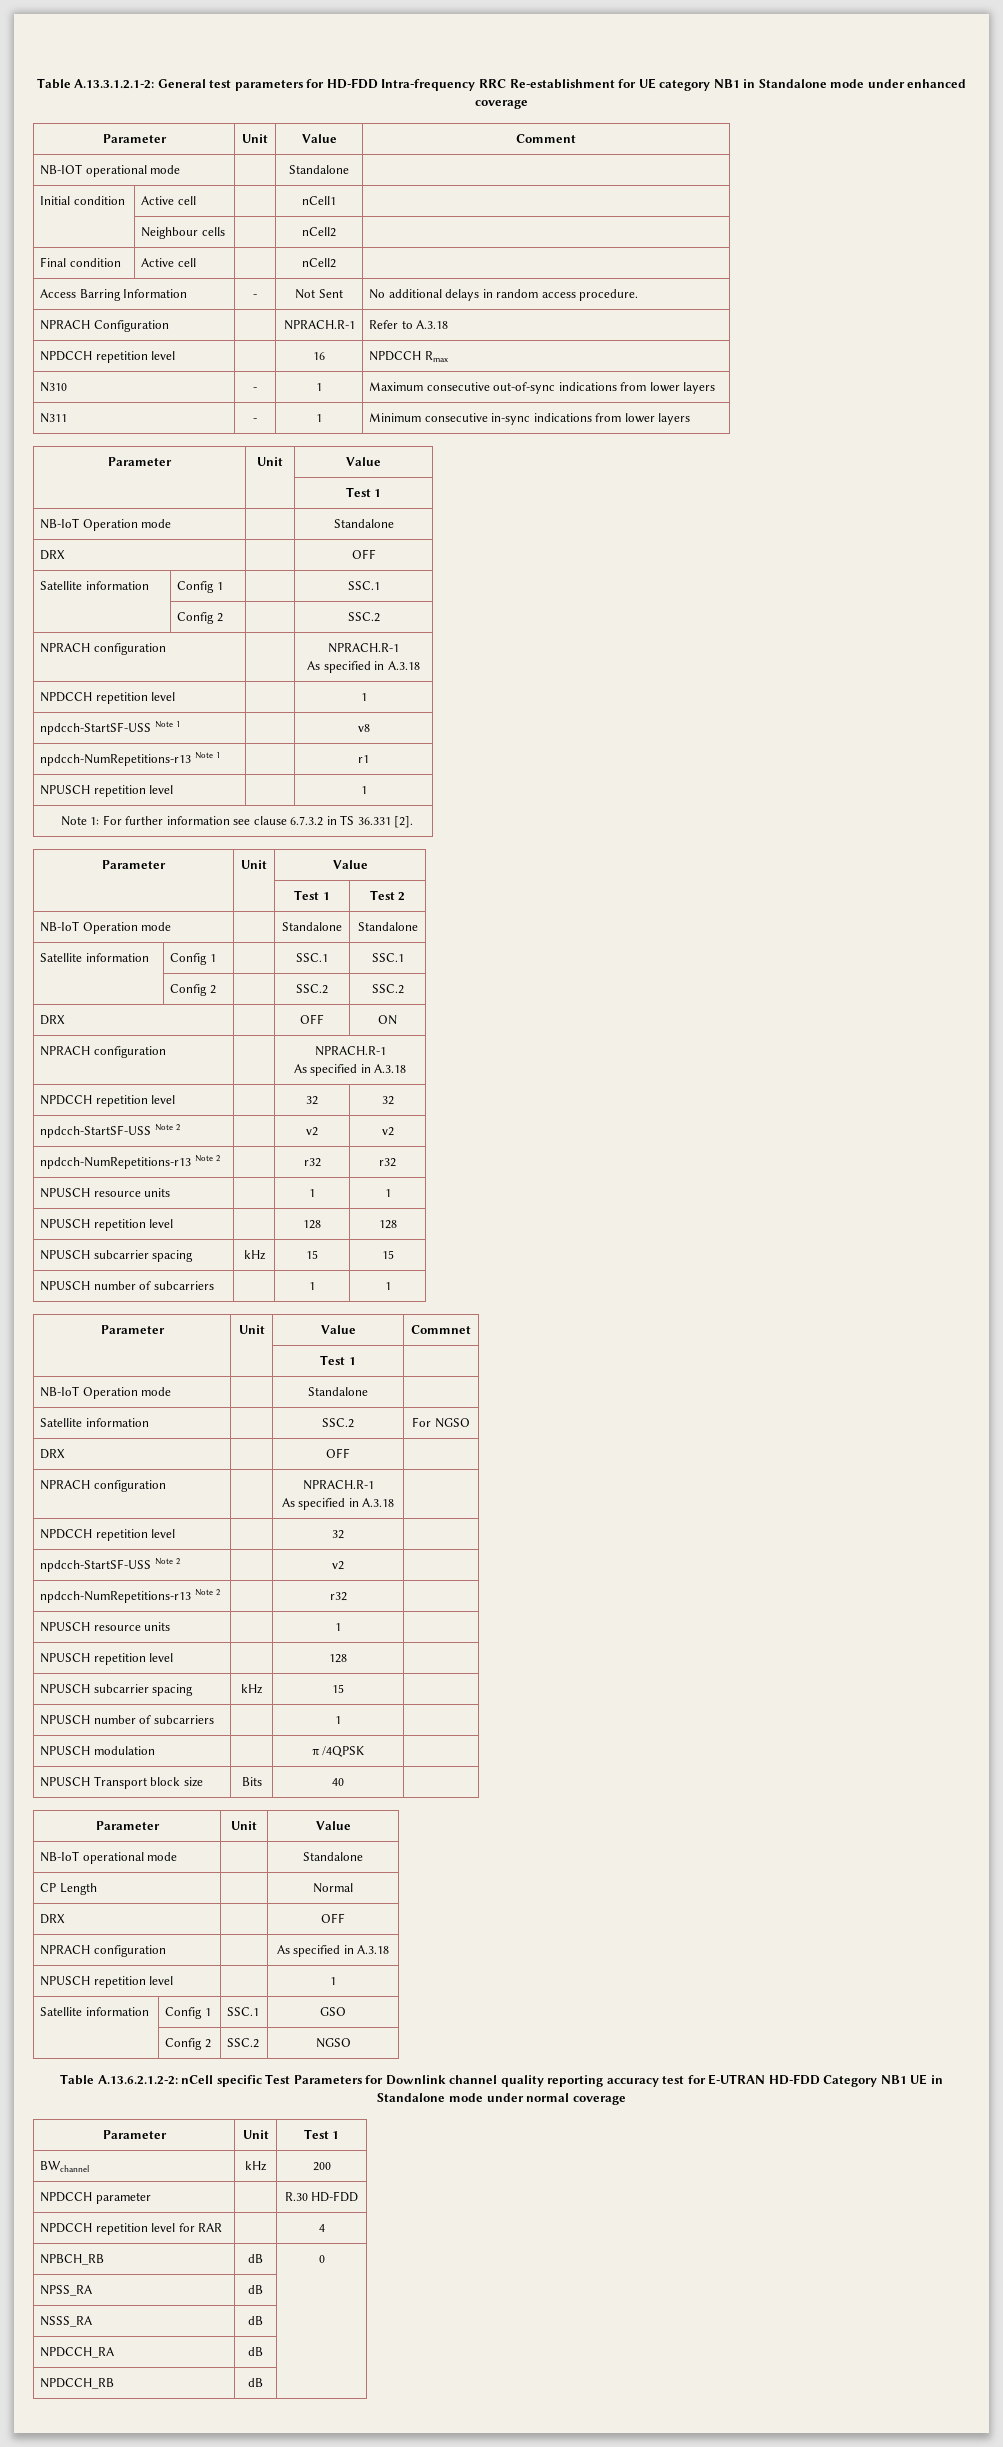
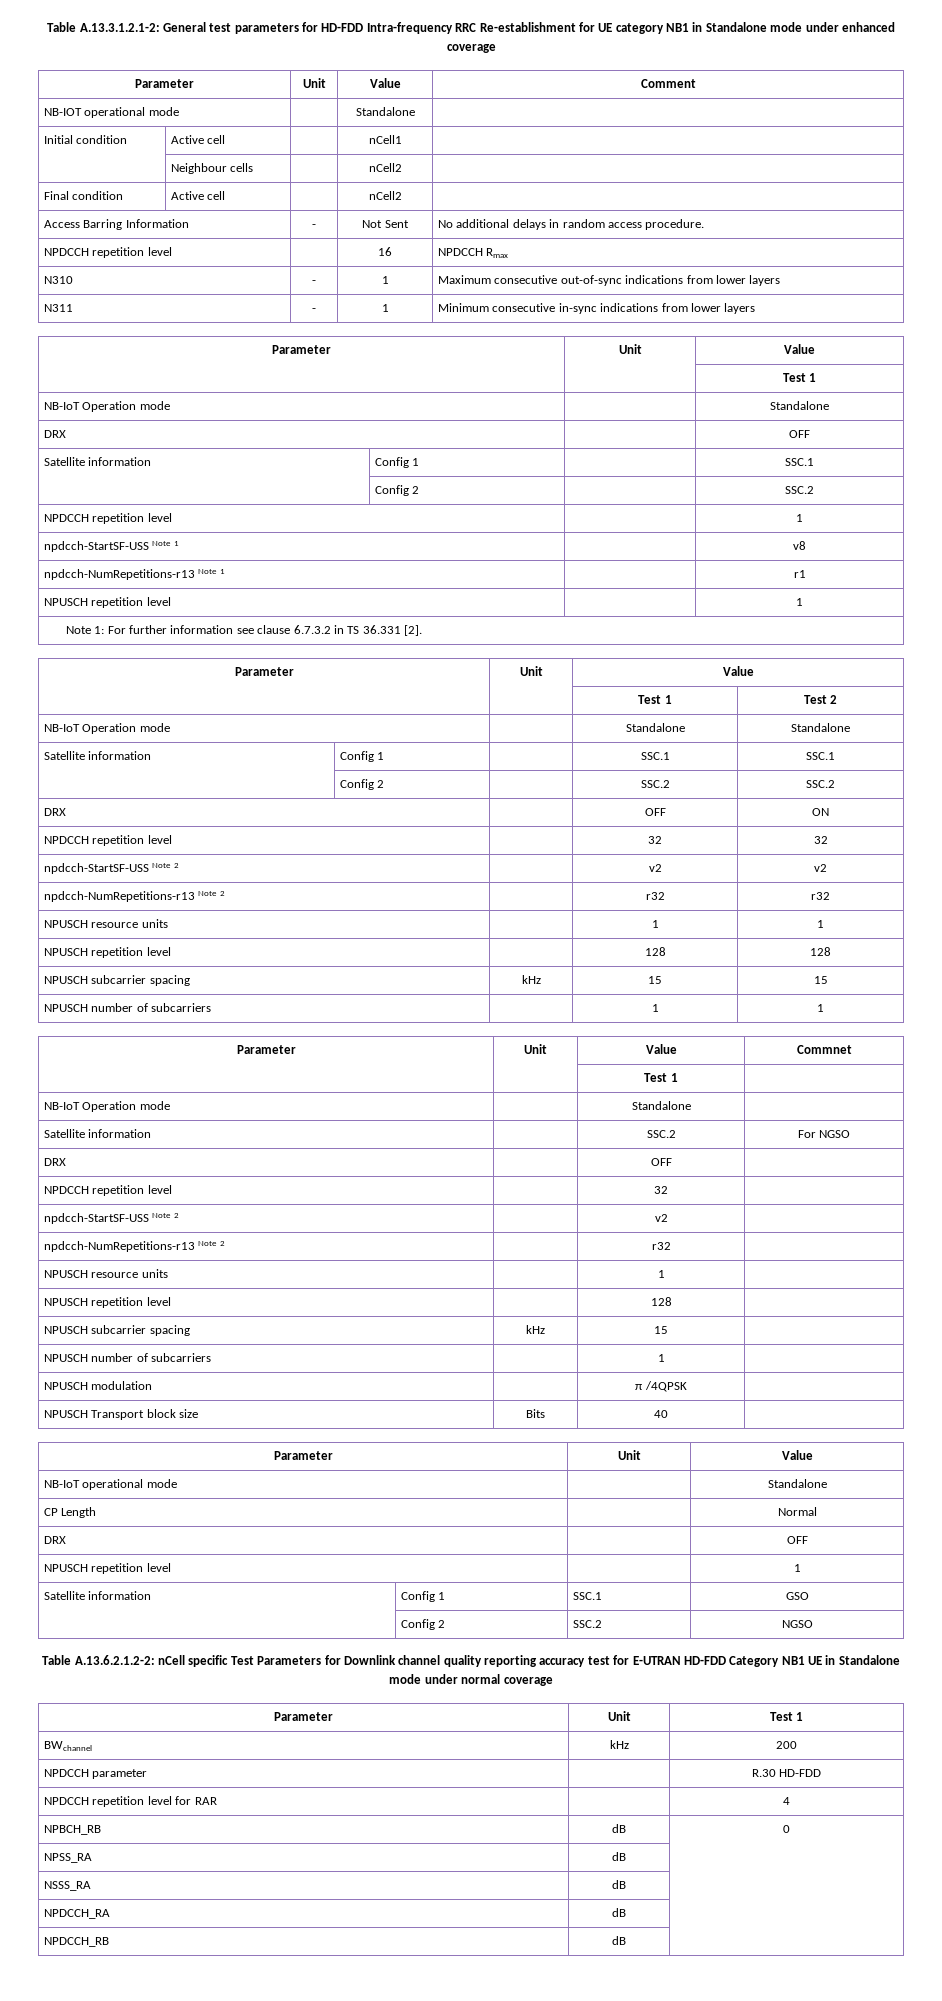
[40,320,169,332] [283,320,355,330] [369,320,449,329] // NPRACH Configuration | | NPRACH.R-1 | Refer to A.3.18 -> (705, 224) none
[40,643,166,655] [328,643,399,653] [307,661,420,673] // NPRACH configuration | | NPRACH.R-1 // As specified in A.3.18 -> (814, 490) none
[40,1046,166,1058] [314,1046,386,1056] [293,1064,407,1076] // NPRACH configuration | | NPRACH.R-1 // As specified in A.3.18 -> (829, 812) none
[40,1480,166,1492] [302,1480,374,1490] [281,1498,395,1510] // NPRACH configuration | | NPRACH.R-1 // As specified in A.3.18 | -> (672, 1162) none
[40,1945,166,1957] [276,1945,390,1957] // NPRACH configuration | | As specified in A.3.18 -> (808, 1540) none

